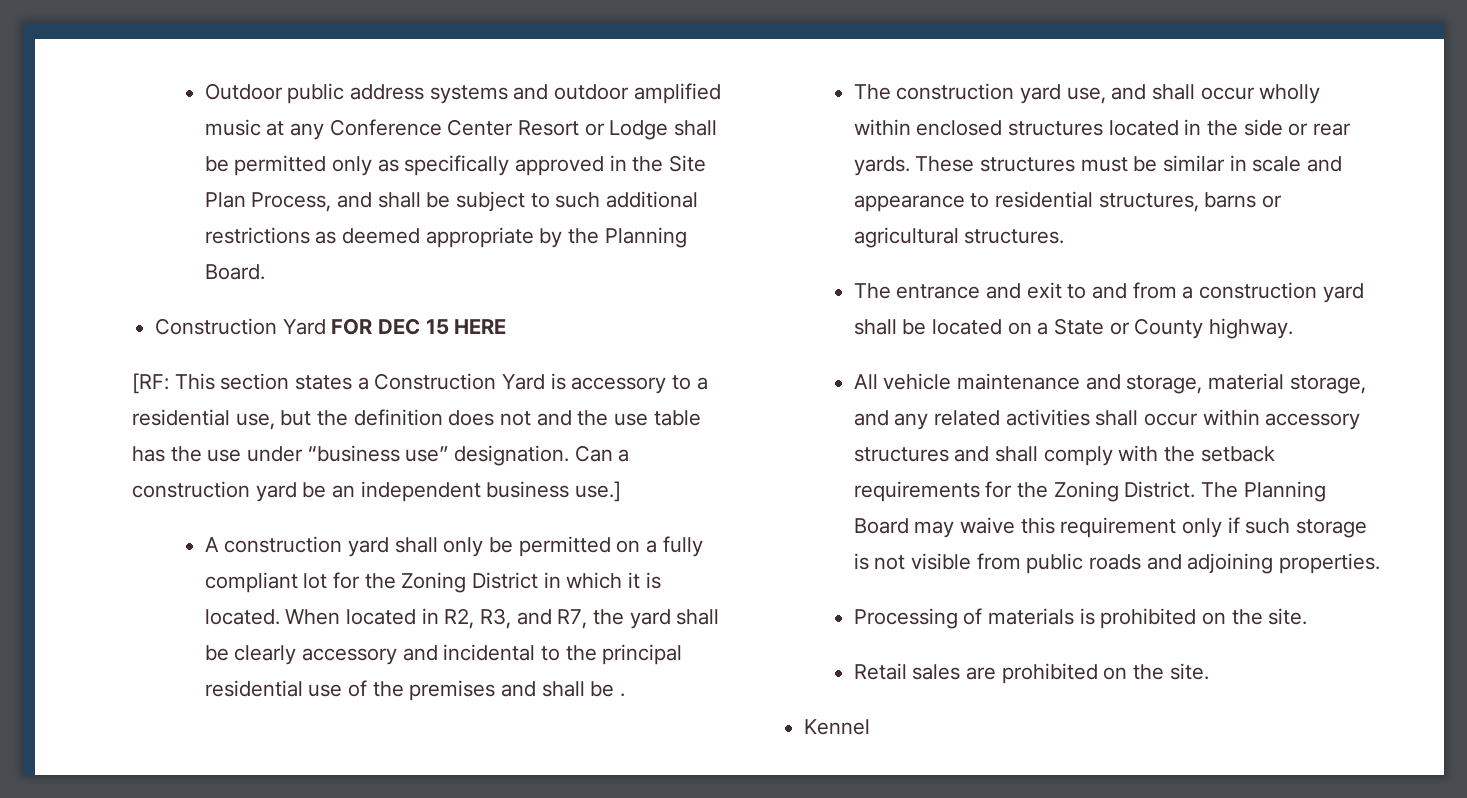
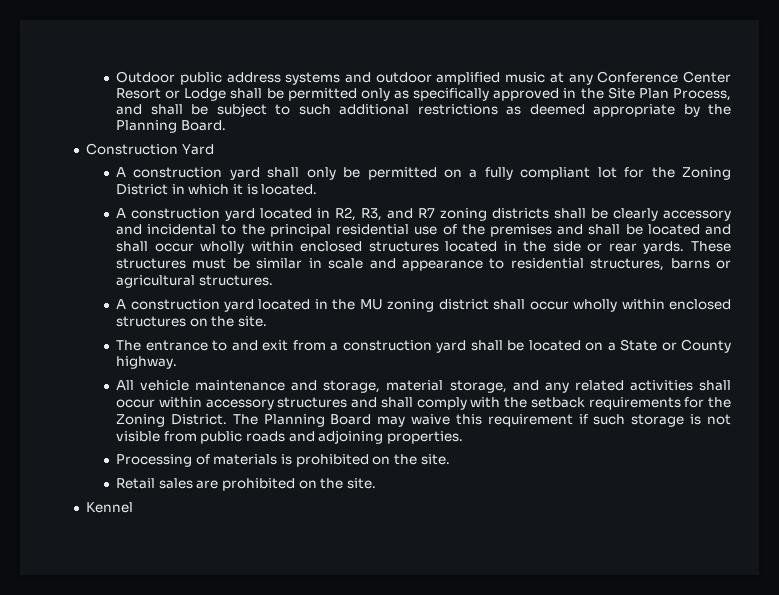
[331,318,507,335] [132,373,708,394] [132,409,701,430] [132,445,630,466] [132,481,622,502] FOR DEC 15 HERE // [RF: This section states a Construction Yard is accessory to a residential use, but the definition does not and the use table has the use under “business use” designation. Can a construction yard be an independent business use.] -> (214, 149) none
[285,609,341,625] When -> [116,208,256,221] // A construction yard
[557,609,671,629] R7, the yard -> [418,208,550,221] R7 zoning districts
[619,693,625,697] [853,83,1106,104] . // The construction yard use, -> [647,224,700,235] located
(1065, 236) none -> [116,299,731,312] [116,316,267,327] // A construction yard located in the MU zoning district shall occur wholly within enclosed structures on the site.
(981, 291) none -> [212,340,228,351] to
[1067,283,1127,299] to and -> (289, 345) none
[1181,518,1222,538] only -> (573, 420) none

